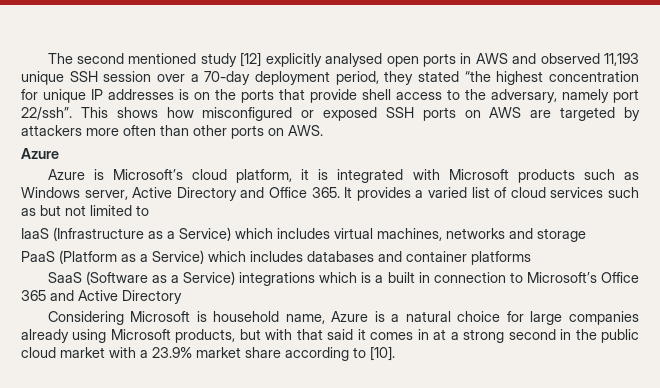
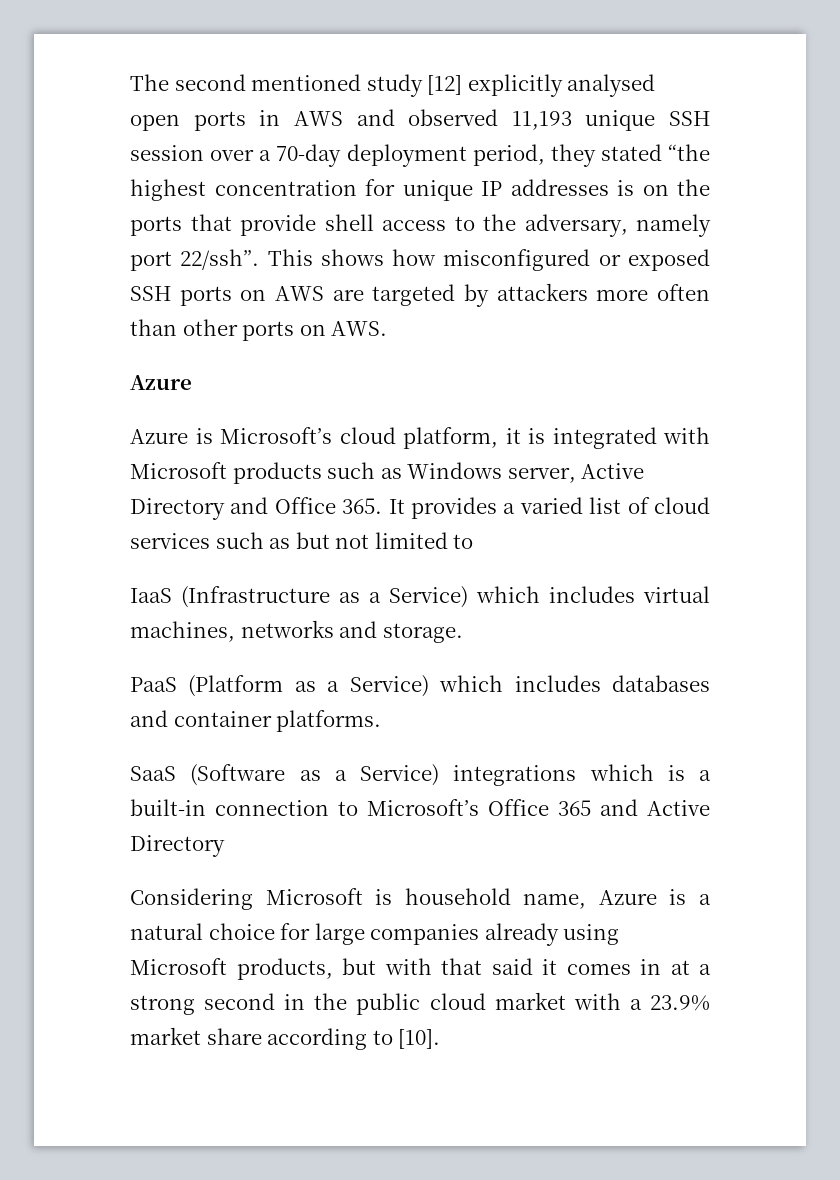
[537,228,586,242] storage -> [382,623,463,643] storage.
[471,251,531,265] platforms -> [276,710,382,732] platforms.
[387,272,430,283] built in -> [130,799,206,816] built-in

